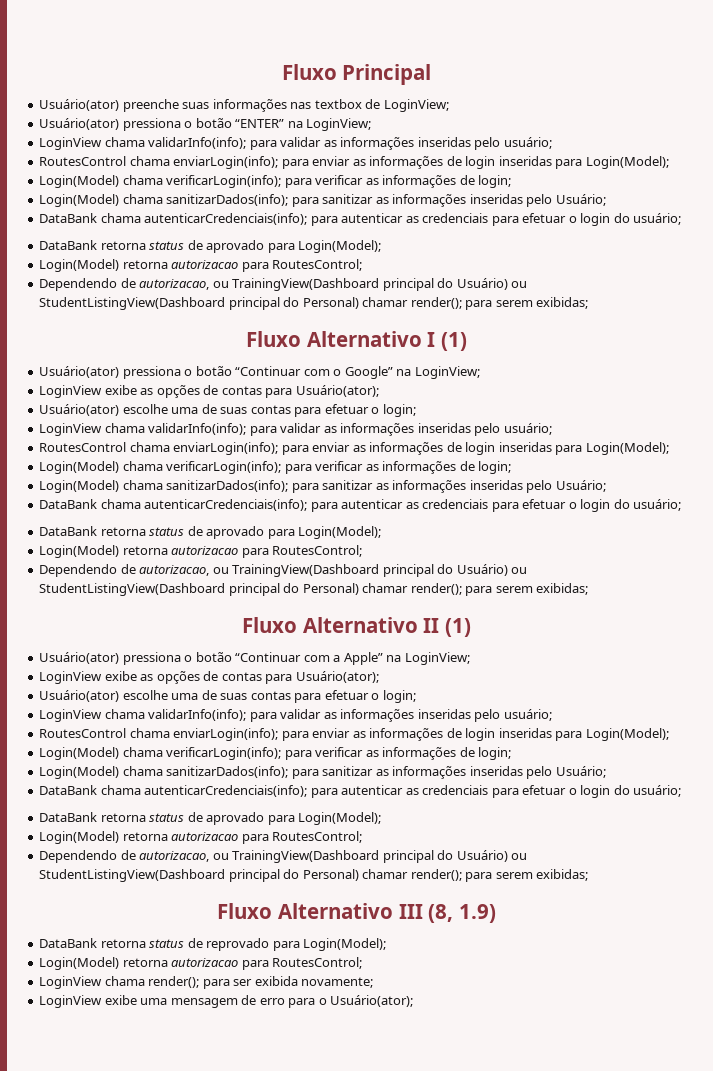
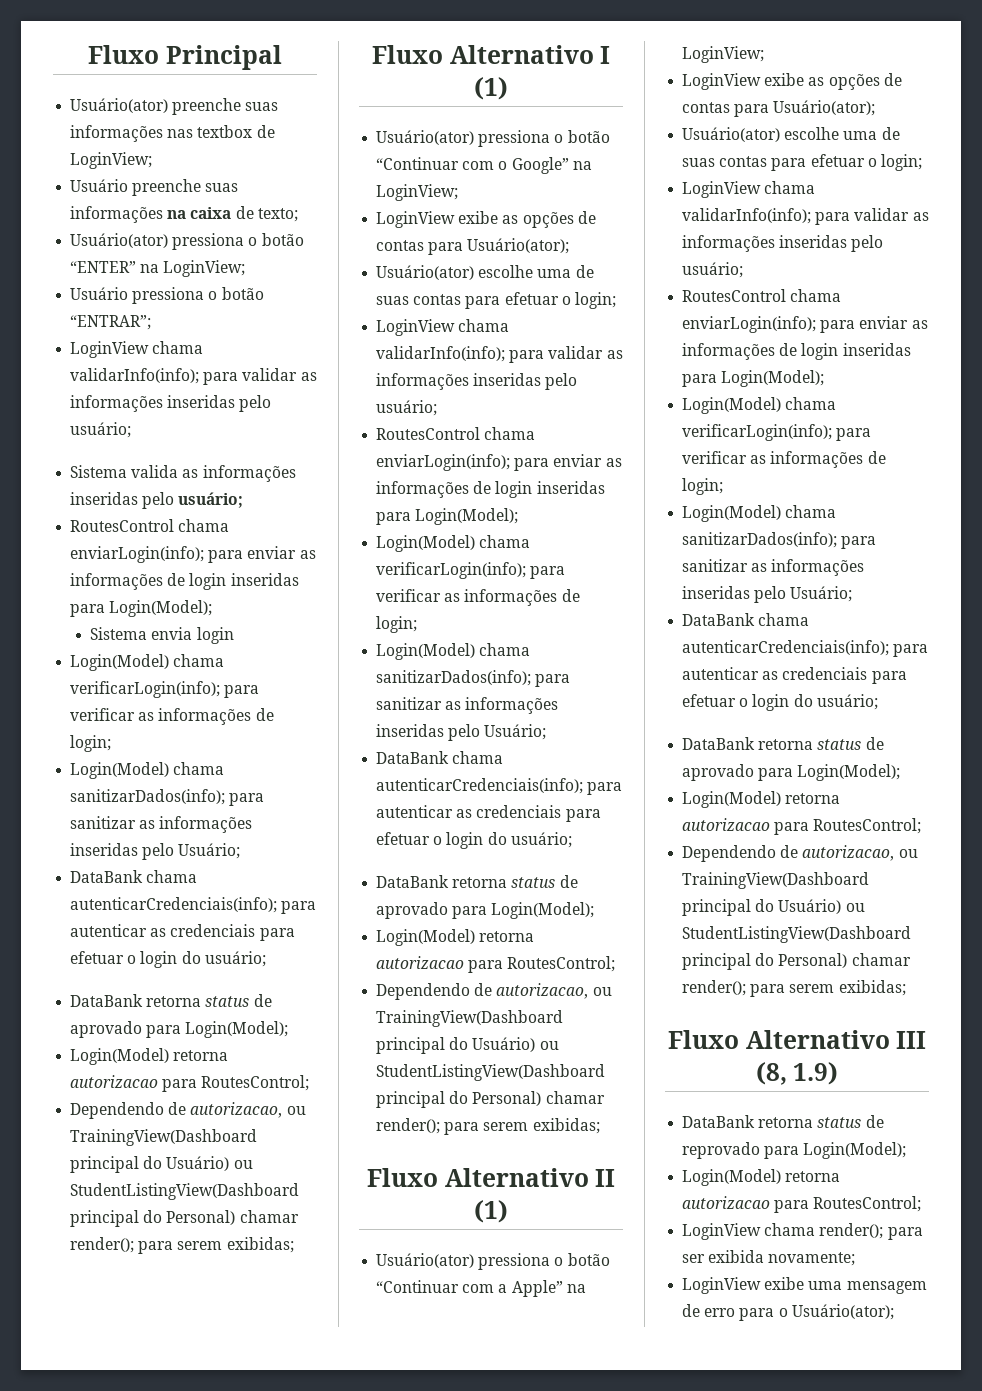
(449, 105) none -> [70,179,239,196] [70,206,298,223] // Usuário preenche suas informações na caixa de texto;
(372, 124) none -> [70,287,264,304] [70,315,152,330] // Usuário pressiona o botão “ENTRAR”;
(552, 143) none -> [70,465,296,482] [70,492,244,509] // Sistema valida as informações inseridas pelo usuário;
(669, 162) none -> [90,627,234,644] // Sistema envia login

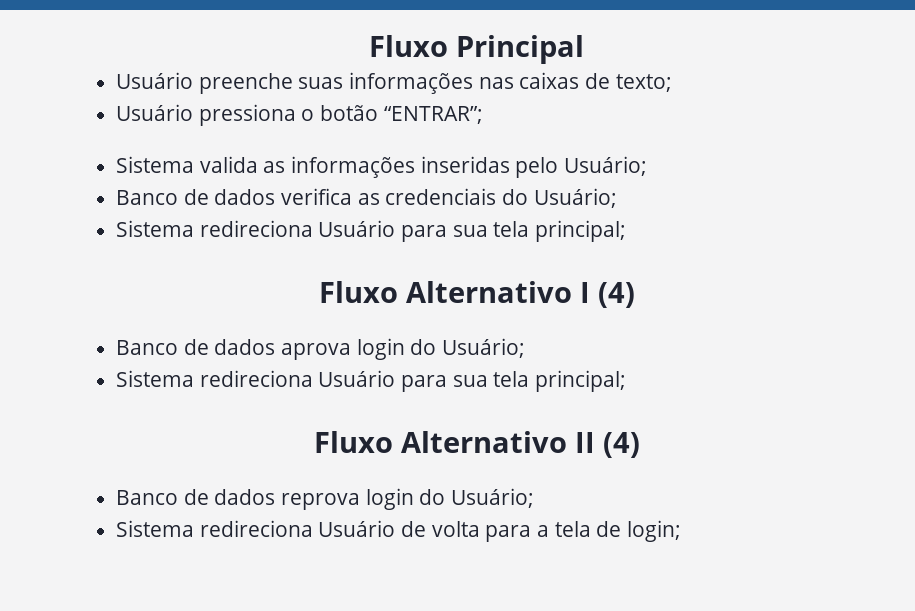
[70,98,279,115] [70,125,275,142] [70,152,153,169] // Usuário(ator) preenche suas informações nas textbox de LoginView; -> (584, 49) none
[167,207,232,219] na caixa -> [478,72,580,89] nas caixas
[70,233,304,250] [70,260,246,277] // Usuário(ator) pressiona o botão “ENTER” na LoginView; -> (672, 83) none
[70,341,204,358] [70,368,317,385] [70,395,272,412] [70,422,132,438] // LoginView chama validarInfo(info); para validar as informações inseridas pelo usuário; -> (483, 115) none
[178,492,244,508] [70,519,230,532] [70,546,316,563] [70,573,299,590] [70,600,213,617] [90,627,234,644] [70,654,225,671] [70,681,260,698] [70,708,274,725] [70,735,112,752] [70,762,225,779] [70,789,265,806] [70,816,253,833] [70,843,241,860] [70,870,198,883] [70,897,317,914] [70,924,295,941] [70,951,266,968] [70,994,272,1007] [70,1021,289,1038] [70,1048,229,1065] [70,1075,310,1092] [70,1102,306,1119] [70,1129,258,1146] [70,1156,253,1173] [70,1183,300,1200] [70,1210,299,1227] [70,1237,294,1254] [371,45,611,64] [474,77,508,100] [376,130,610,147] [376,157,592,174] [376,184,459,201] [376,211,596,228] [376,238,570,255] [376,265,594,280] [376,292,616,309] [376,319,510,336] [376,346,623,363] [376,373,578,390] [376,400,438,416] [376,427,536,440] [376,454,622,471] [376,481,605,498] [376,508,519,525] [376,535,531,552] [376,562,566,579] [376,589,580,606] [376,616,418,633] [376,643,531,660] [376,670,571,687] [376,697,559,714] [376,724,547,741] [376,751,504,764] [376,778,623,795] [376,805,601,822] [376,832,572,849] [376,875,578,888] [376,902,595,919] [376,929,535,946] [376,956,616,973] [376,983,612,1000] [376,1010,564,1027] [376,1037,559,1054] [376,1064,606,1081] [376,1091,605,1108] [376,1118,600,1135] [366,1168,616,1187] [474,1200,508,1223] [376,1253,610,1270] [376,1280,586,1297] [682,46,765,63] [682,73,902,90] [682,100,876,117] [682,127,900,142] [682,154,922,171] [682,181,816,198] [682,208,929,225] [682,235,884,252] [682,262,744,278] [682,289,842,302] [682,316,928,333] [682,343,911,360] [682,370,825,387] [682,397,837,414] [682,424,872,441] [682,451,886,468] [682,478,724,495] [682,505,837,522] [682,532,877,549] [682,559,865,576] [682,586,853,603] [682,613,810,626] [682,640,929,657] [682,667,907,684] [682,694,878,711] [682,737,884,750] [682,764,901,781] [682,791,841,808] [682,818,922,835] [682,845,918,862] [682,872,870,889] [682,899,865,916] [682,926,912,943] [682,953,911,970] [682,980,906,997] [667,1030,927,1049] [755,1062,839,1085] [682,1115,884,1128] [682,1142,907,1159] [682,1169,841,1186] [682,1196,922,1213] [682,1223,923,1240] [682,1250,856,1266] [682,1277,927,1294] [682,1304,894,1321] usuário; // RoutesControl chama enviarLogin(info); para enviar as informações de login inseridas para Login(Model); // Sistema envia login // Login(Model) chama verificarLogin(info); para verificar as informações de login; // Login(Model) chama sanitizarDados(info); para sanitizar as informações inseridas pelo Usuário; // DataBank chama autenticarCredenciais(info); para autenticar as credenciais para efetuar o login do usuário; // DataBank retorna status de aprovado para Login(Model); // Login(Model) retorna autorizacao para RoutesControl; // Dependendo de autorizacao, ou TrainingView(Dashboard principal do Usuário) ou StudentListingView(Dashboard principal do Personal) chamar render(); para serem exibidas; // Fluxo Alternativo I (1) // Usuário(ator) pressiona o botão “Continuar com o Google” na LoginView; // LoginView exibe as opções de contas para Usuário(ator); // Usuário(ator) escolhe uma de suas contas para efetuar o login; // LoginView chama validarInfo(info); para validar as informações inseridas pelo usuário; // RoutesControl chama enviarLogin(info); para enviar as informações de login inseridas para Login(Model); // Login(Model) chama verificarLogin(info); para verificar as informações de login; // Login(Model) chama sanitizarDados(info); para sanitizar as informações inseridas pelo Usuário; // DataBank chama autenticarCredenciais(info); para autenticar as credenciais para efetuar o login do usuário; // DataBank retorna status de aprovado para Login(Model); // Login(Model) retorna autorizacao para RoutesControl; // Dependendo de autorizacao, ou TrainingView(Dashboard principal do Usuário) ou StudentListingView(Dashboard principal do Personal) chamar render(); para serem exibidas; // Fluxo Alternativo II (1) // Usuário(ator) pressiona o botão “Continuar com a Apple” na LoginView; // LoginView exibe as opções de contas para Usuário(ator); // Usuário(ator) escolhe uma de suas contas para efetuar o login; // LoginView chama validarInfo(info); para validar as informações inseridas pelo usuário; // RoutesControl chama enviarLogin(info); para enviar as informações de login inseridas para Login(Model); // Login(Model) chama verificarLogin(info); para verificar as informações de login; // Login(Model) chama sanitizarDados(info); para sanitizar as informações inseridas pelo Usuário; // DataBank chama autenticarCredenciais(info); para autenticar as credenciais para efetuar o login do usuário; // DataBank retorna status de aprovado para Login(Model); // Login(Model) retorna autorizacao para RoutesControl; // Dependendo de autorizacao, ou TrainingView(Dashboard principal do Usuário) ou StudentListingView(Dashboard principal do Personal) chamar render(); para serem exibidas; // Fluxo Alternativo III (8, 1.9) // DataBank retorna status de reprovado para Login(Model); // Login(Model) retorna autorizacao para RoutesControl; // LoginView chama render(); para ser exibida novamente; // LoginView exibe uma mensagem de erro para o Usuário(ator); -> [564,156,648,176] [116,188,617,208] [116,220,627,242] [318,281,635,308] [116,338,526,360] [116,370,627,392] [313,431,640,458] [116,488,535,510] [116,520,682,542] Usuário; // Banco de dados verifica as credenciais do Usuário; // Sistema redireciona Usuário para sua tela principal; // Fluxo Alternativo I (4) // Banco de dados aprova login do Usuário; // Sistema redireciona Usuário para sua tela principal; // Fluxo Alternativo II (4) // Banco de dados reprova login do Usuário; // Sistema redireciona Usuário de volta para a tela de login;

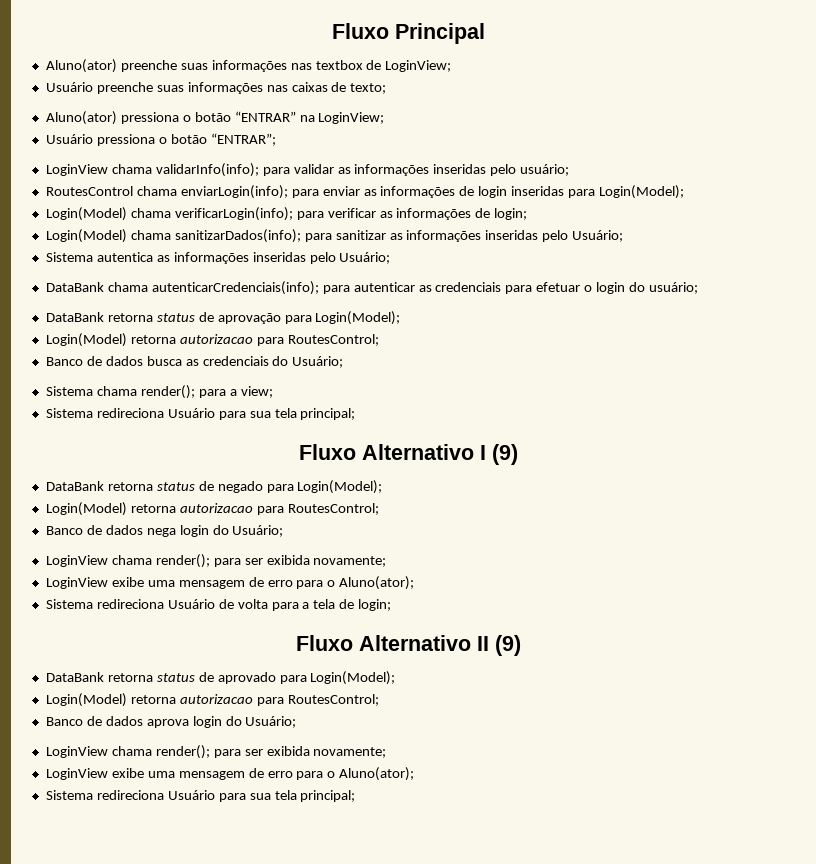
(584, 49) none -> [45,59,452,73] // Aluno(ator) preenche suas informações nas textbox de LoginView;
(672, 83) none -> [45,111,385,125] // Aluno(ator) pressiona o botão “ENTRAR” na LoginView;
[116,156,648,178] [116,188,353,205] Sistema valida as informações inseridas pelo Usuário; // Banco de dados verifica -> [45,163,570,177] [45,185,685,199] [45,207,528,221] [45,229,624,243] [45,252,391,264] [45,281,698,295] [45,311,401,325] [45,333,379,347] [45,356,182,366] LoginView chama validarInfo(info); para validar as informações inseridas pelo usuário; // RoutesControl chama enviarLogin(info); para enviar as informações de login inseridas para Login(Model); // Login(Model) chama verificarLogin(info); para verificar as informações de login; // Login(Model) chama sanitizarDados(info); para sanitizar as informações inseridas pelo Usuário; // Sistema autentica as informações inseridas pelo Usuário; // DataBank chama autenticarCredenciais(info); para autenticar as credenciais para efetuar o login do usuário; // DataBank retorna status de aprovação para Login(Model); // Login(Model) retorna autorizacao para RoutesControl; // Banco de dados busca
(617, 198) none -> [45,385,273,399] // Sistema chama render(); para a view;
[597,282,635,308] [116,338,526,360] [116,370,627,392] [313,431,640,458] [116,488,535,510] (4) // Banco de dados aprova login do Usuário; // Sistema redireciona Usuário para sua tela principal; // Fluxo Alternativo II (4) // Banco de dados reprova login do Usuário; -> [491,444,518,465] [45,480,383,494] [45,502,379,516] [45,525,284,537] [45,554,387,568] [45,576,415,590] (9) // DataBank retorna status de negado para Login(Model); // Login(Model) retorna autorizacao para RoutesControl; // Banco de dados nega login do Usuário; // LoginView chama render(); para ser exibida novamente; // LoginView exibe uma mensagem de erro para o Aluno(ator);
(682, 531) none -> [295,635,521,656] [45,671,396,685] [45,693,379,707] [45,716,297,728] [45,745,387,759] [45,767,415,781] [45,790,356,802] // Fluxo Alternativo II (9) // DataBank retorna status de aprovado para Login(Model); // Login(Model) retorna autorizacao para RoutesControl; // Banco de dados aprova login do Usuário; // LoginView chama render(); para ser exibida novamente; // LoginView exibe uma mensagem de erro para o Aluno(ator); // Sistema redireciona Usuário para sua tela principal;

